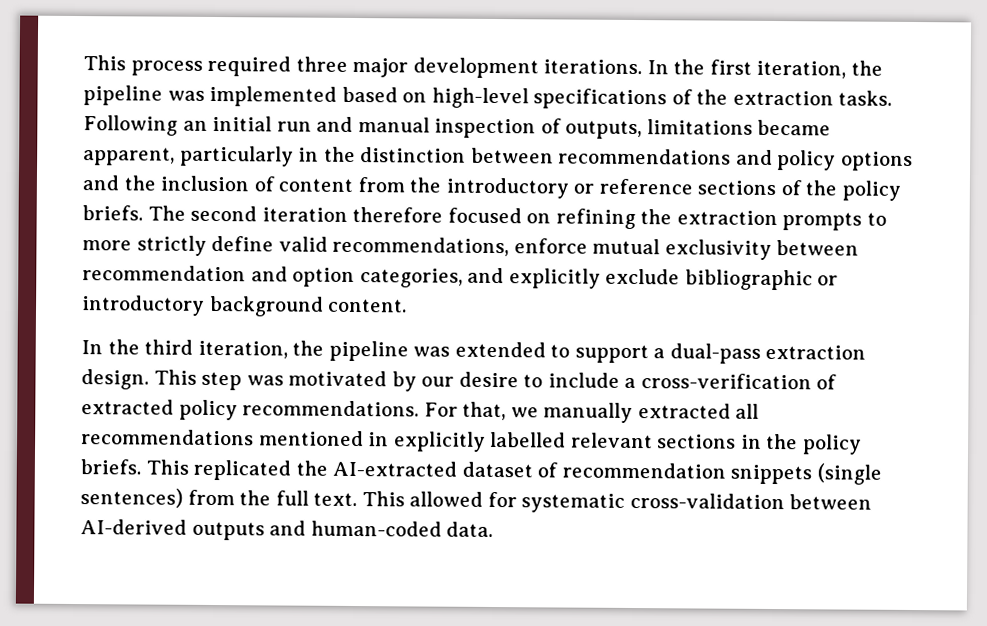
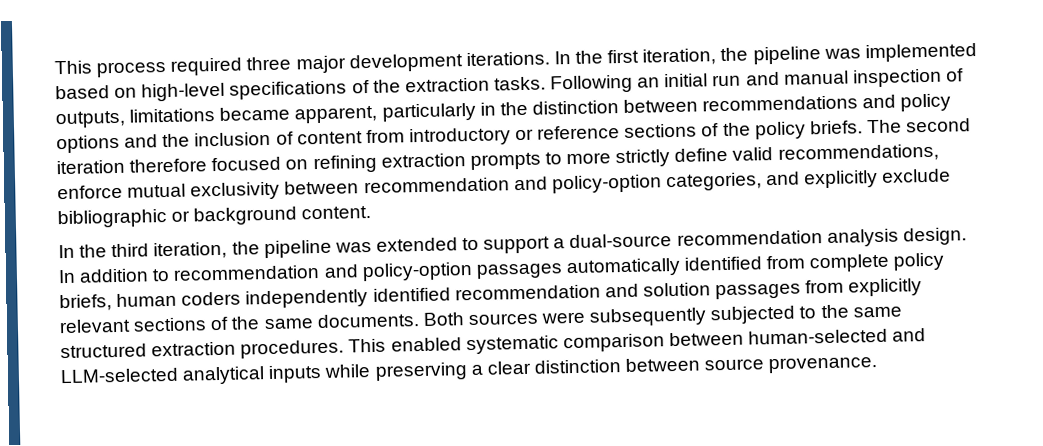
[409,177,442,193] the -> (405, 136) none
[640,209,673,225] the -> (377, 164) none
[292,267,356,288] option -> [551,174,662,194] policy-option
[81,295,205,316] introductory -> (191, 216) none
[669,343,867,364] [81,369,838,392] [81,399,760,424] [81,429,862,455] [80,459,882,485] [80,488,873,513] [80,519,494,541] dual-pass extraction design. This step was motivated by our desire to include a cross-verification of extracted policy recommendations. For that, we manually extracted all recommendations mentioned in explicitly labelled relevant sections in the policy briefs. This replicated the AI-extracted dataset of recommendation snippets (single sentences) from the full text. This allowed for systematic cross-validation between AI-derived outputs and human-coded data. -> [569,227,967,249] [58,252,946,284] [59,278,923,312] [59,304,902,334] [60,328,927,359] [60,356,878,385] dual-source recommendation analysis design. In addition to recommendation and policy-option passages automatically identified from complete policy briefs, human coders independently identified recommendation and solution passages from explicitly relevant sections of the same documents. Both sources were subsequently subjected to the same structured extraction procedures. This enabled systematic comparison between human-selected and LLM-selected analytical inputs while preserving a clear distinction between source provenance.

